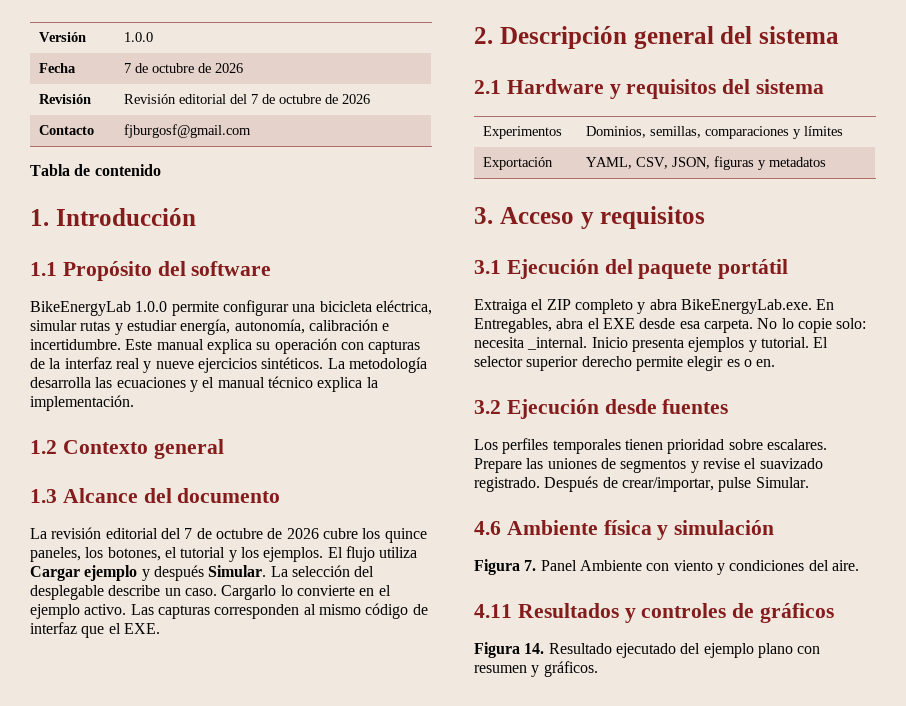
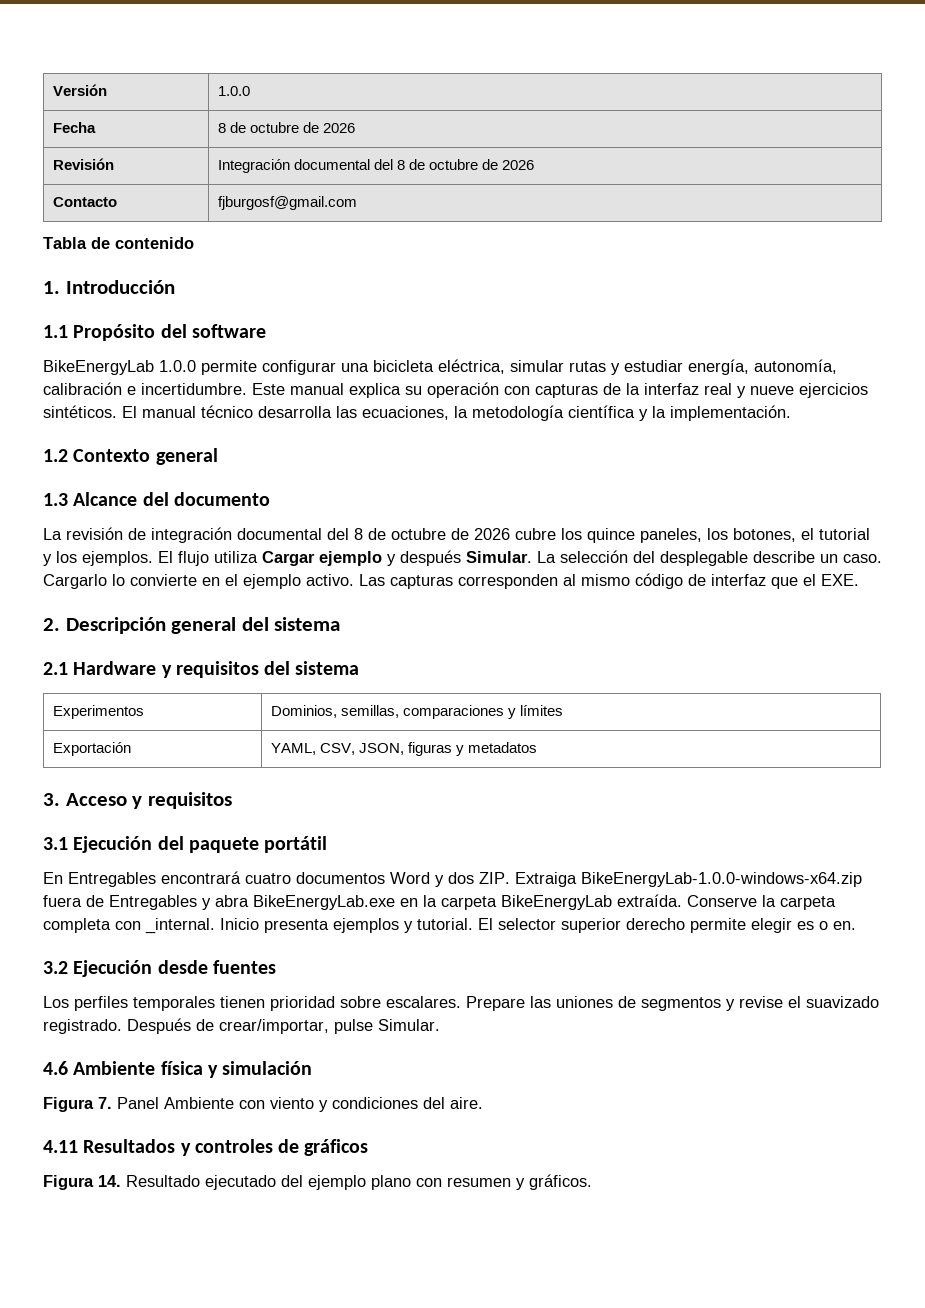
[124,63,132,73] 7 -> [217,123,226,133] 8
[124,94,259,104] Revisión editorial del 7 -> [217,159,406,173] Integración documental del 8
[327,357,427,373] [30,376,363,392] La metodología desarrolla las ecuaciones y el manual técnico explica -> [122,405,648,421] El manual técnico desarrolla las ecuaciones, la metodología científica y
[105,528,193,539] editorial del 7 -> [128,527,363,543] de integración documental del 8
[474,299,835,314] [474,318,867,333] [474,337,524,348] Extraiga el ZIP completo y abra BikeEnergyLab.exe. En Entregables, abra el EXE desde esa carpeta. No lo copie solo: necesita -> [43,871,862,887] [43,894,836,910] [43,918,141,933] En Entregables encontrará cuatro documentos Word y dos ZIP. Extraiga BikeEnergyLab-1.0.0-windows-x64.zip fuera de Entregables y abra BikeEnergyLab.exe en la carpeta BikeEnergyLab extraída. Conserve la carpeta completa con

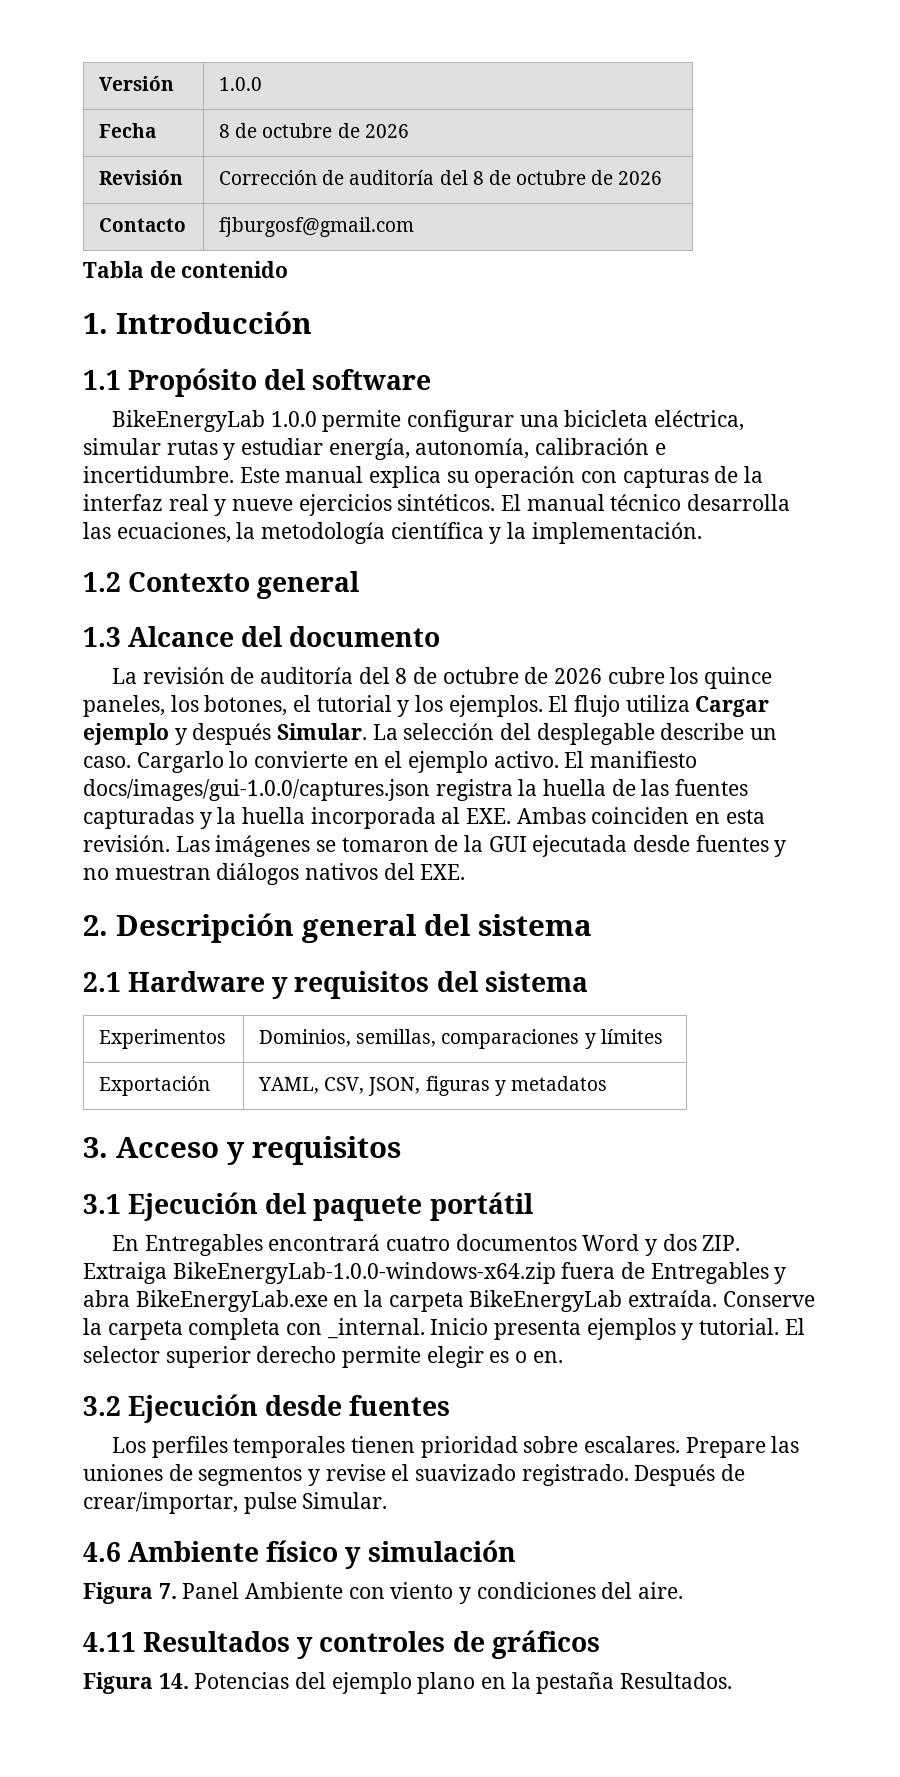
[217,159,370,173] Integración documental -> [219,170,435,185] Corrección de auditoría
[151,527,322,543] integración documental -> [259,667,353,684] auditoría
[359,573,816,589] Las capturas corresponden al mismo código de interfaz que el -> [564,751,698,768] [83,779,749,801] [83,807,765,829] [83,835,787,857] [83,863,415,885] El manifiesto docs/images/gui-1.0.0/captures.json registra la huella de las fuentes capturadas y la huella incorporada al EXE. Ambas coinciden en esta revisión. Las imágenes se tomaron de la GUI ejecutada desde fuentes y no muestran diálogos nativos del
[160,1061,203,1075] física -> [266,1540,339,1562] físico
[126,1175,276,1190] Resultado ejecutado -> [194,1672,290,1689] Potencias
[416,1174,592,1190] con resumen y gráficos. -> [481,1672,733,1694] en la pestaña Resultados.

